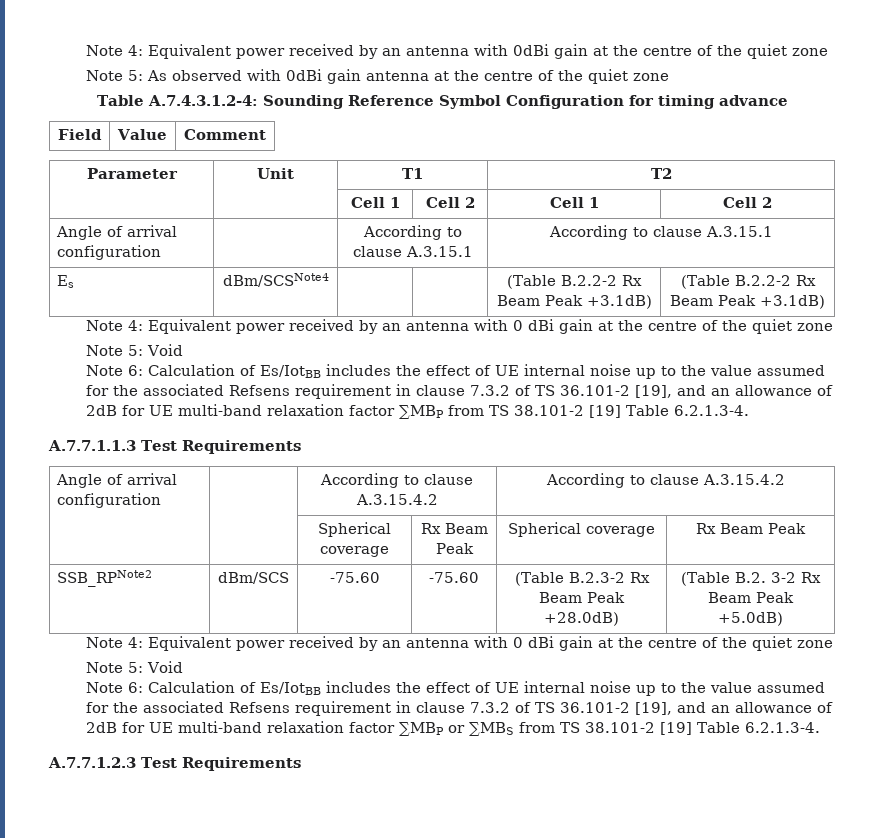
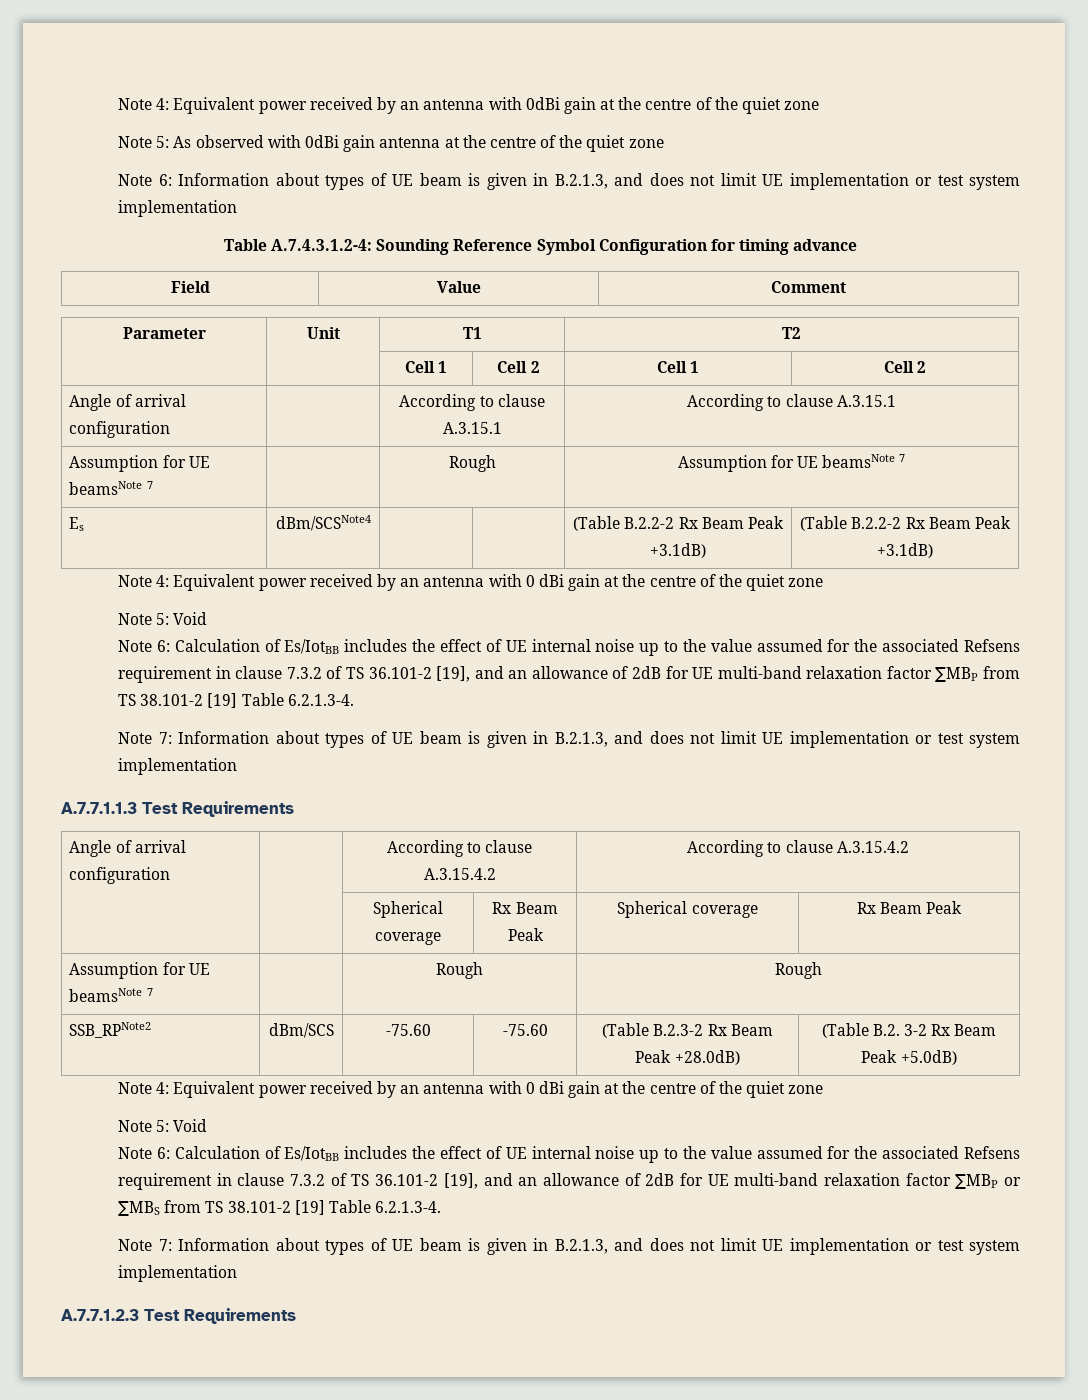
(670, 77) none -> [118,173,1021,190] [118,200,238,217] // Note 6: Information about types of UE beam is given in B.2.1.3, and does not limit UE implementation or test system implementation
(773, 231) none -> [69,455,210,472] [69,481,153,495] [448,455,496,472] [677,454,906,472] // Assumption for UE beamsNote 7 | | Rough | Assumption for UE beamsNote 7
(750, 410) none -> [118,731,1021,748] [118,758,238,775] // Note 7: Information about types of UE beam is given in B.2.1.3, and does not limit UE implementation or test system implementation
(806, 528) none -> [69,962,210,979] [69,988,153,1002] [436,962,483,979] [774,962,822,979] // Assumption for UE beamsNote 7 | | Rough | Rough
(821, 727) none -> [118,1238,1021,1255] [118,1265,238,1282] // Note 7: Information about types of UE beam is given in B.2.1.3, and does not limit UE implementation or test system implementation

